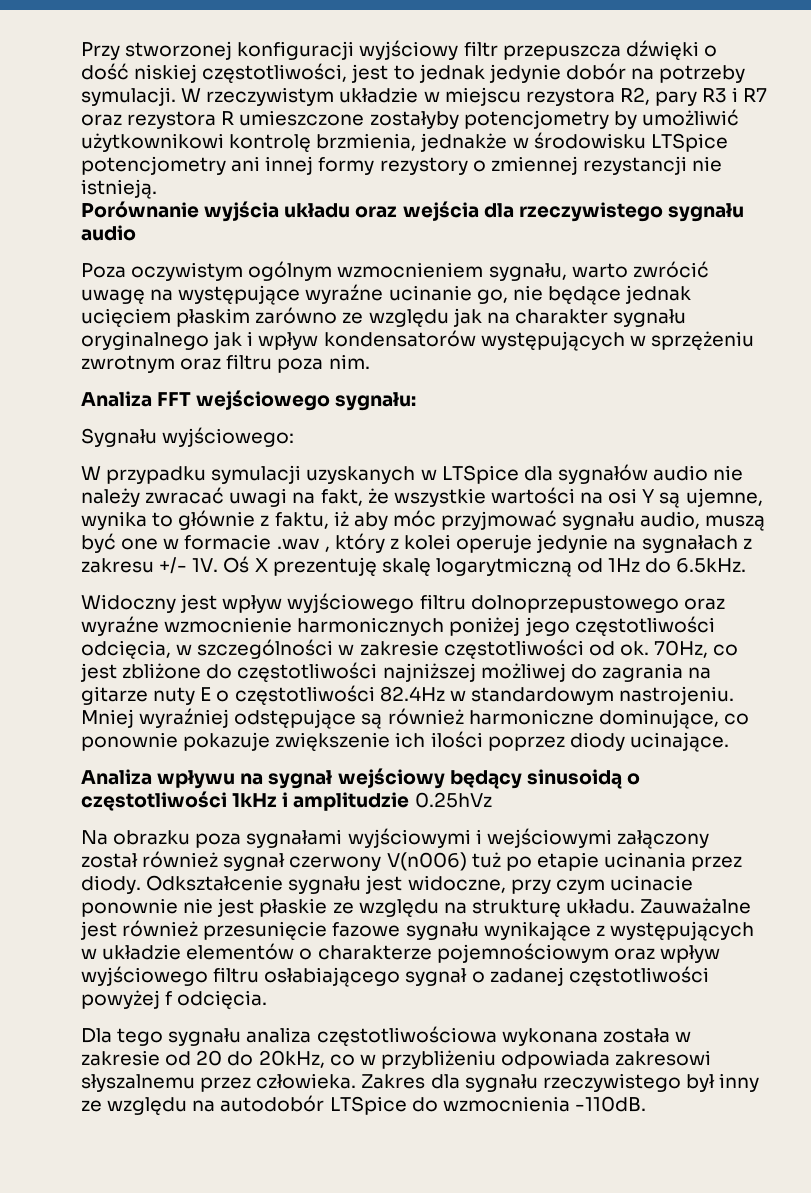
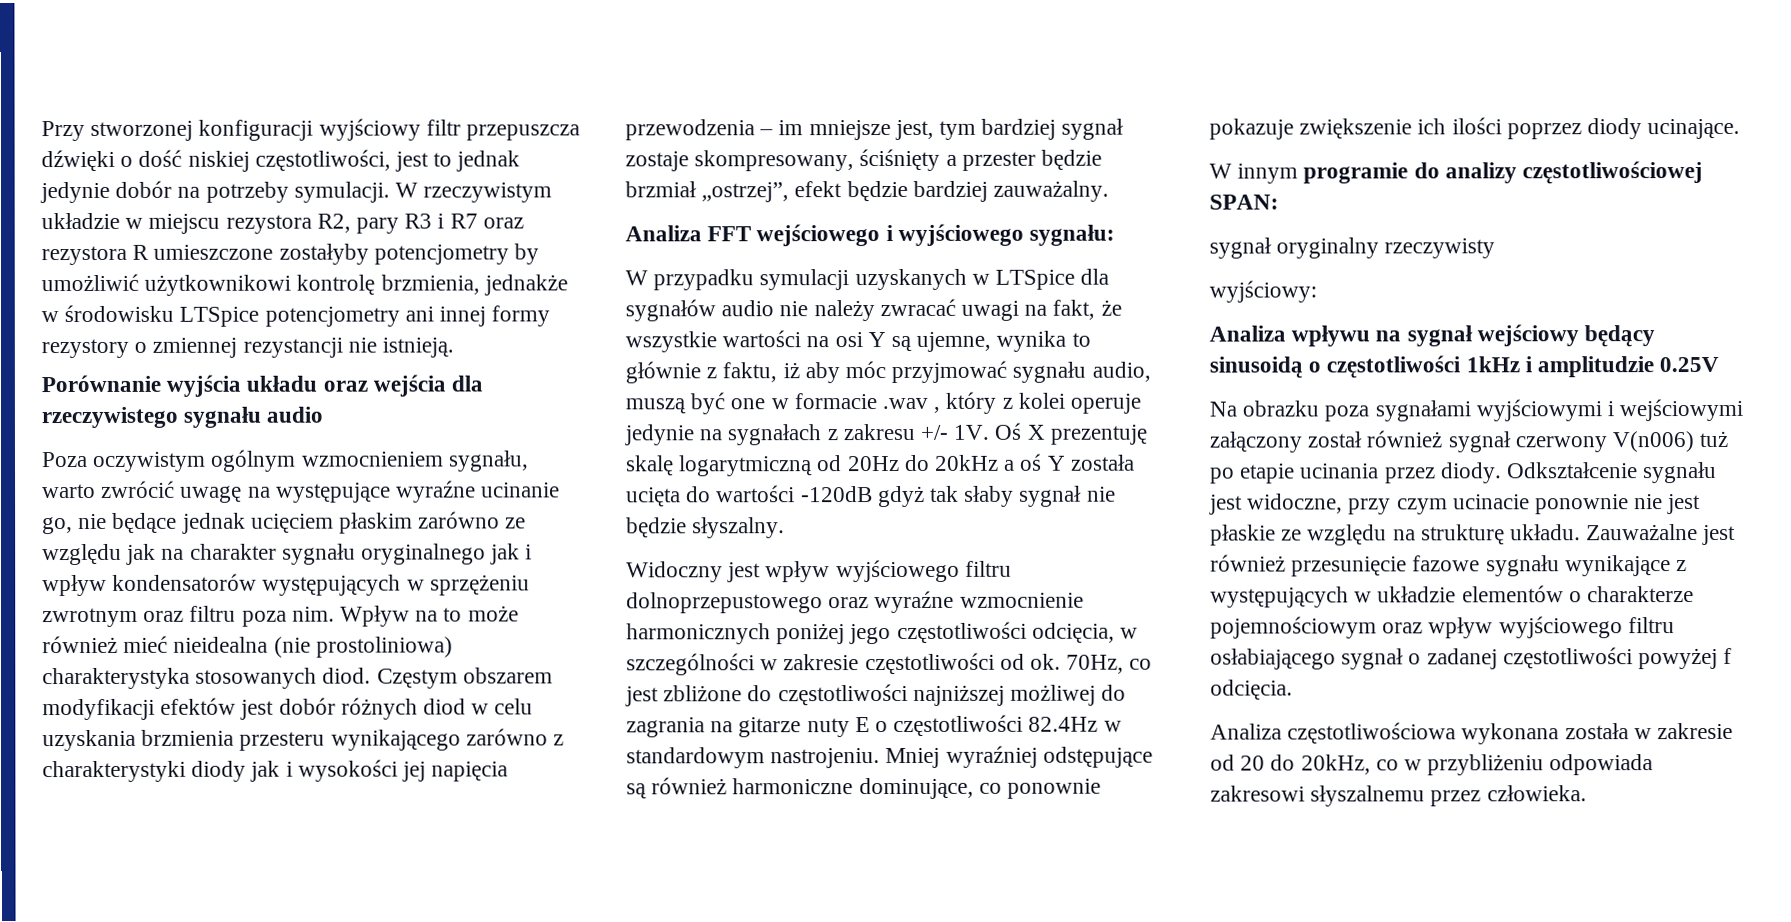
(370, 361) none -> [340,605,519,627] [42,635,453,658] [42,667,553,690] [42,697,534,721] [42,728,565,752] [42,759,509,783] [625,118,1125,141] [625,148,1103,172] [625,180,1110,203] Wpływ na to może również mieć nieidealna (nie prostoliniowa) charakterystyka stosowanych diod. Częstym obszarem modyfikacji efektów jest dobór różnych diod w celu uzyskania brzmienia przesteru wynikającego zarówno z charakterystyki diody jak i wysokości jej napięcia przewodzenia – im mniejsze jest, tym bardziej sygnał zostaje skompresowany, ściśnięty a przester będzie brzmiał „ostrzej”, efekt będzie bardziej zauważalny.
(331, 400) none -> [885,223,1024,246] i wyjściowego
[81,427,295,447] // Sygnału wyjściowego: -> (1116, 235) none
[608,558,747,573] 1Hz do 6.5kHz. -> [846,453,1135,472] [626,485,1116,508] [626,517,786,539] 20Hz do 20kHz a oś Y została ucięta do wartości -120dB gdyż tak słaby sygnał nie będzie słyszalny.
(729, 742) none -> [1209,161,1704,185] [1209,194,1279,210] [1209,237,1496,259] [1209,280,1317,303] // W innym programie do analizy częstotliwościowej SPAN: // sygnał oryginalny rzeczywisty // wyjściowy:
[414,792,492,808] 0.25hVz -> [1659,356,1720,373] 0.25V
[81,1027,312,1046] Dla tego sygnału analiza -> [1210,723,1282,740] Analiza
[361,1073,760,1092] [81,1095,646,1115] Zakres dla sygnału rzeczywistego był inny ze względu na autodobór LTSpice do wzmocnienia -110dB. -> (1587, 793) none

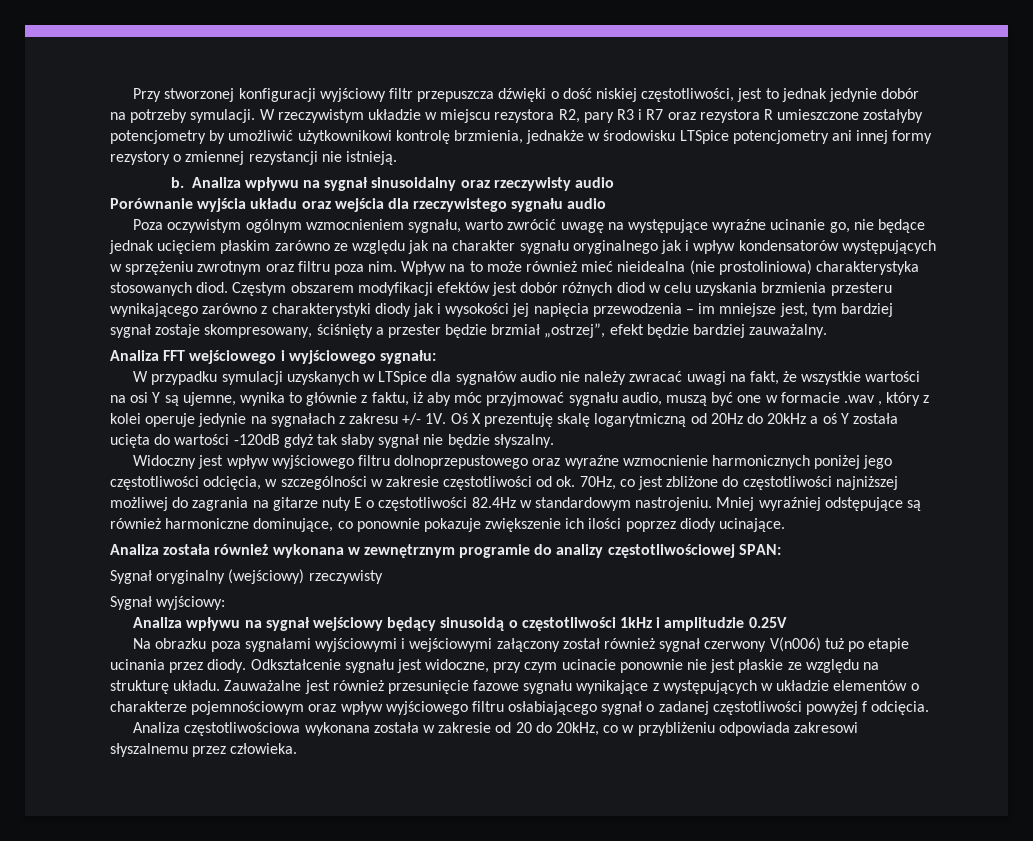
(455, 347) none -> [170,177,614,191] // b. Analiza wpływu na sygnał sinusoidalny oraz rzeczywisty audio
[1209,163,1299,184] W innym -> [110,544,455,558] Analiza została również wykonana w zewnętrznym
[1209,237,1380,259] sygnał oryginalny -> [110,569,305,584] Sygnał oryginalny (wejściowy)
(1496, 248) none -> [110,596,152,610] Sygnał

